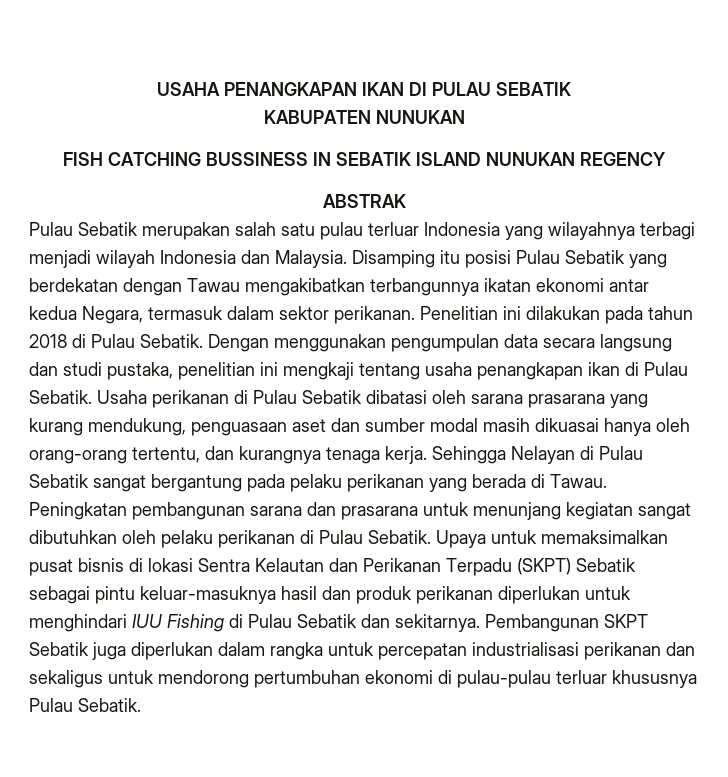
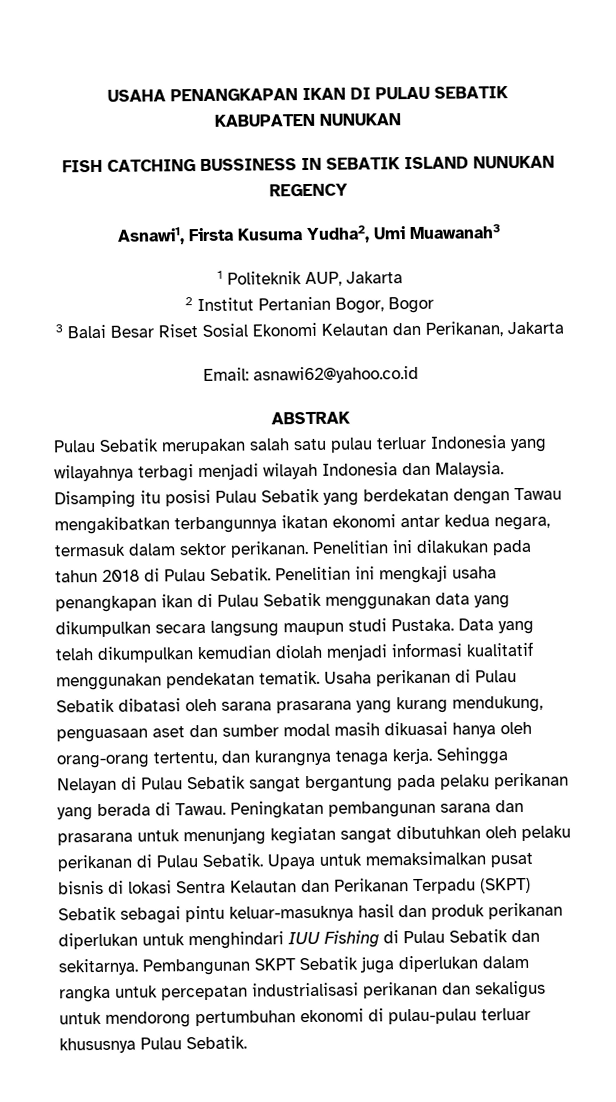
(666, 159) none -> [117,224,501,245] [216,270,403,287] [185,296,434,314] [55,321,564,339] [202,365,419,384] // Asnawi1, Firsta Kusuma Yudha2, Umi Muawanah3 // 1 Politeknik AUP, Jakarta // 2 Institut Pertanian Bogor, Bogor // 3 Balai Besar Riset Sosial Ekonomi Kelautan dan Perikanan, Jakarta // Email: asnawi62@yahoo.co.id
[82,306,143,324] Negara, -> [494,516,550,531] negara,
[208,334,672,352] [29,362,255,380] Dengan menggunakan pengumpulan data secara langsung dan studi pustaka, penelitian -> [275,566,351,581] Penelitian
[359,363,420,380] tentang -> (448, 574) none
[29,390,92,404] Sebatik. -> [263,592,510,610] [55,618,534,638] [55,641,533,663] [56,670,320,691] Sebatik menggunakan data yang dikumpulkan secara langsung maupun studi Pustaka. Data yang telah dikumpulkan kemudian diolah menjadi informasi kualitatif menggunakan pendekatan tematik.

